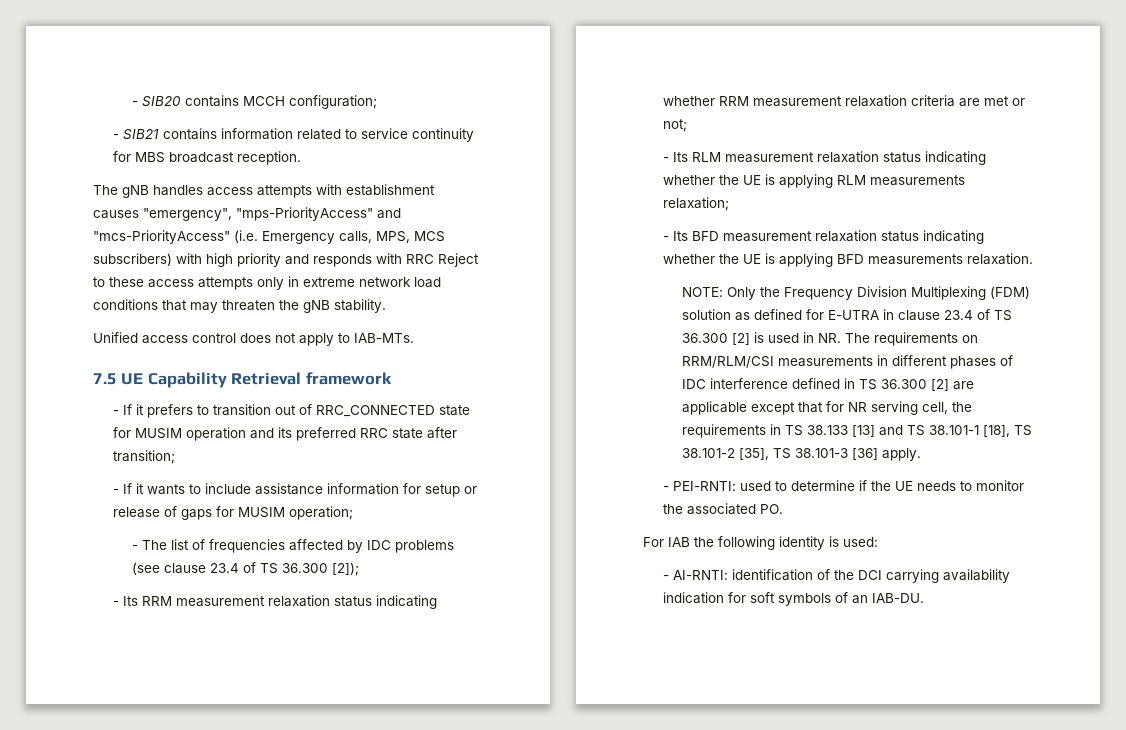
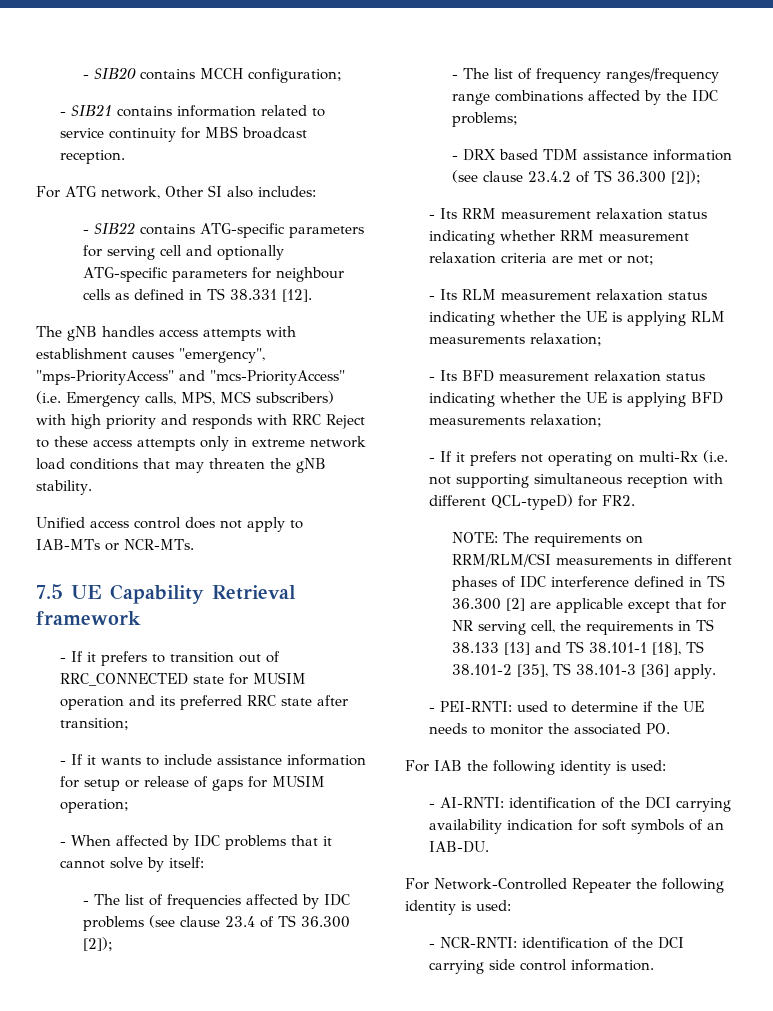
(301, 158) none -> [36,185,316,199] [83,222,365,238] [83,245,285,260] [83,267,345,282] [83,288,313,302] // For ATG network, Other SI also includes: // - SIB22 contains ATG-specific parameters for serving cell and optionally ATG-specific parameters for neighbour cells as defined in TS 38.331 [12].
[354,333,414,343] IAB-MTs. -> [36,539,194,551] IAB-MTs or NCR-MTs.
(353, 513) none -> [59,835,332,850] [59,857,204,872] // - When affected by IDC problems that it cannot solve by itself:
(360, 569) none -> [452,68,720,83] [452,90,719,105] [452,112,519,127] [452,149,733,161] [452,170,702,184] // - The list of frequency ranges/frequency range combinations affected by the IDC problems; // - DRX based TDM assistance information (see clause 23.4.2 of TS 36.300 [2]);
[966,253,1033,265] [682,286,1031,300] [682,309,1013,321] [682,332,842,345] relaxation. // NOTE: Only the Frequency Division Multiplexing (FDM) solution as defined for E-UTRA in clause 23.4 of TS 36.300 [2] is used in NR. -> [529,414,602,427] [428,450,728,466] [428,473,723,488] [428,494,635,510] [452,532,499,543] relaxation; // - If it prefers not operating on multi-Rx (i.e. not supporting simultaneous reception with different QCL-typeD) for FR2. // NOTE:
(924, 598) none -> [405,878,724,893] [405,900,511,915] [428,937,684,949] [428,959,654,974] // For Network-Controlled Repeater the following identity is used: // - NCR-RNTI: identification of the DCI carrying side control information.

